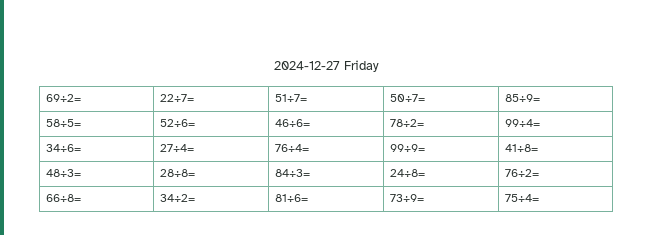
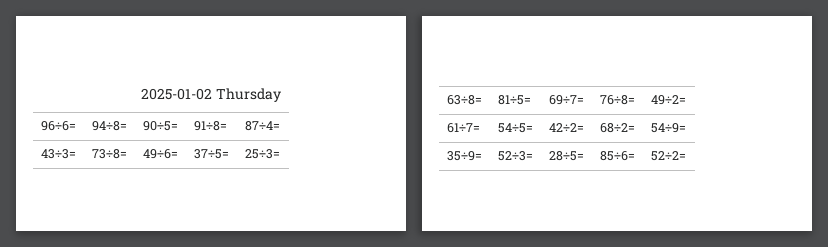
[274,60,379,72] [46,94,82,102] [160,94,195,102] [275,94,308,102] [390,94,426,102] [505,94,541,102] [46,119,82,127] [160,119,196,127] [275,119,311,127] [390,119,425,127] [505,119,541,127] [46,144,82,152] [160,144,195,152] [275,144,310,152] [390,144,426,152] [505,144,539,152] [46,169,82,177] [160,169,196,177] [275,169,311,177] [390,169,426,177] [505,169,540,177] [46,194,82,202] [160,194,196,202] [275,194,309,202] [390,194,425,202] [505,194,540,202] 2024-12-27 Friday // 69÷2= | 22÷7= | 51÷7= | 50÷7= | 85÷9= // 58÷5= | 52÷6= | 46÷6= | 78÷2= | 99÷4= // 34÷6= | 27÷4= | 76÷4= | 99÷9= | 41÷8= // 48÷3= | 28÷8= | 84÷3= | 24÷8= | 76÷2= // 66÷8= | 34÷2= | 81÷6= | 73÷9= | 75÷4= -> [141,88,281,102] [40,121,76,131] [91,121,127,131] [142,121,178,131] [193,121,227,131] [244,121,280,131] [40,149,76,159] [91,149,127,159] [142,149,178,159] [193,149,229,159] [244,149,280,159] [446,95,482,105] [497,95,531,105] [548,95,584,105] [599,95,635,105] [650,95,686,105] [446,123,480,133] [497,123,533,133] [548,123,584,132] [599,123,635,133] [650,123,686,133] [446,151,482,161] [497,151,533,161] [548,151,584,161] [599,151,635,161] [650,151,686,161] 2025-01-02 Thursday // 96÷6= | 94÷8= | 90÷5= | 91÷8= | 87÷4= // 43÷3= | 73÷8= | 49÷6= | 37÷5= | 25÷3= // 63÷8= | 81÷5= | 69÷7= | 76÷8= | 49÷2= // 61÷7= | 54÷5= | 42÷2= | 68÷2= | 54÷9= // 35÷9= | 52÷3= | 28÷5= | 85÷6= | 52÷2=

